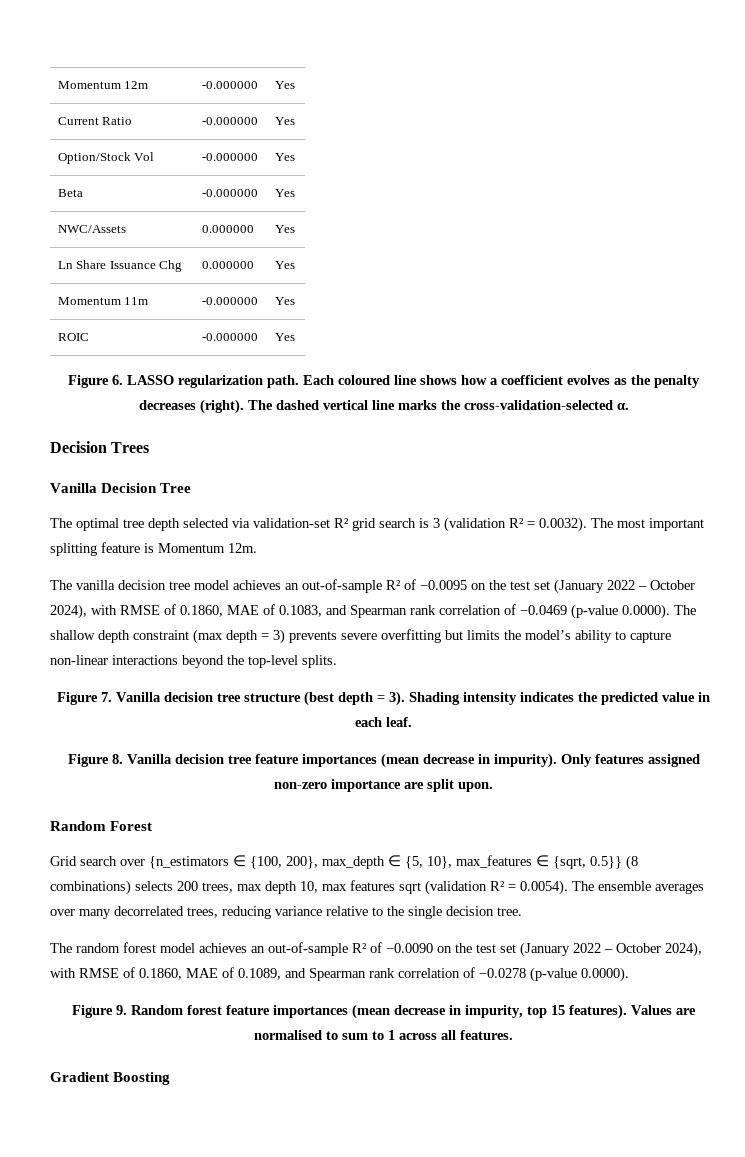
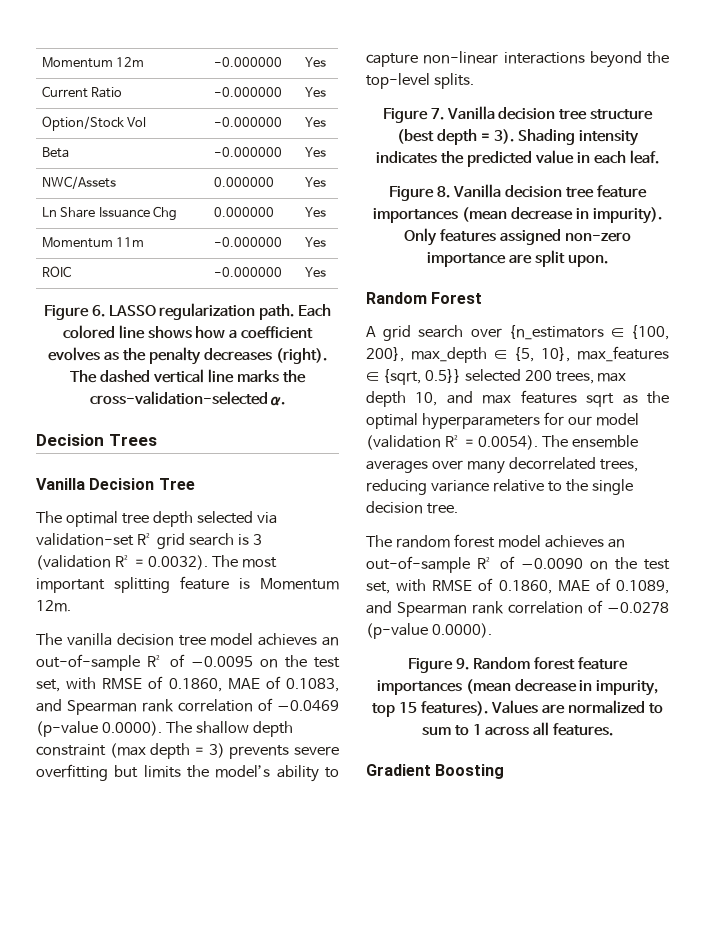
[338,375,390,385] coloured -> [62,325,115,339] colored
[534,579,695,594] [50,604,87,619] set (January 2022 – October 2024), -> [36,679,60,692] set,
[50,856,77,866] Grid -> [366,325,412,341] A grid
[626,855,638,870] [50,880,173,895] (8 combinations) selects -> [464,369,521,382] selected
(318, 887) none -> [446,391,473,404] and
(421, 888) none -> [622,391,669,404] [366,412,639,430] as the optimal hyperparameters for our model
[500,942,702,957] set (January 2022 – October 2024), -> [366,581,390,594] set,
[254,1030,322,1040] normalised -> [567,700,645,714] normalized

